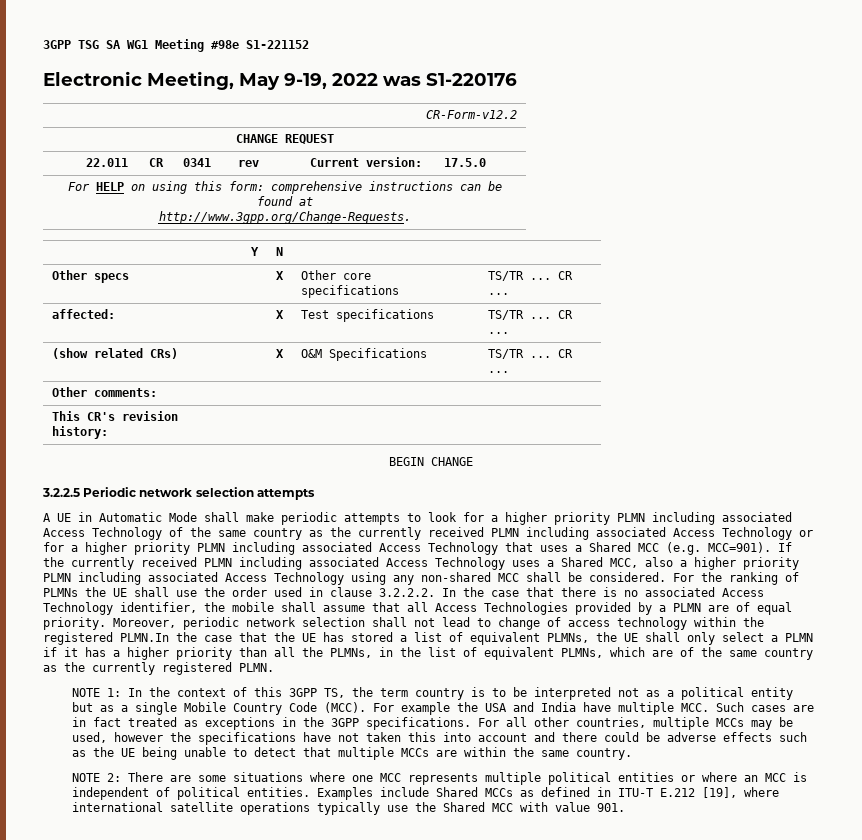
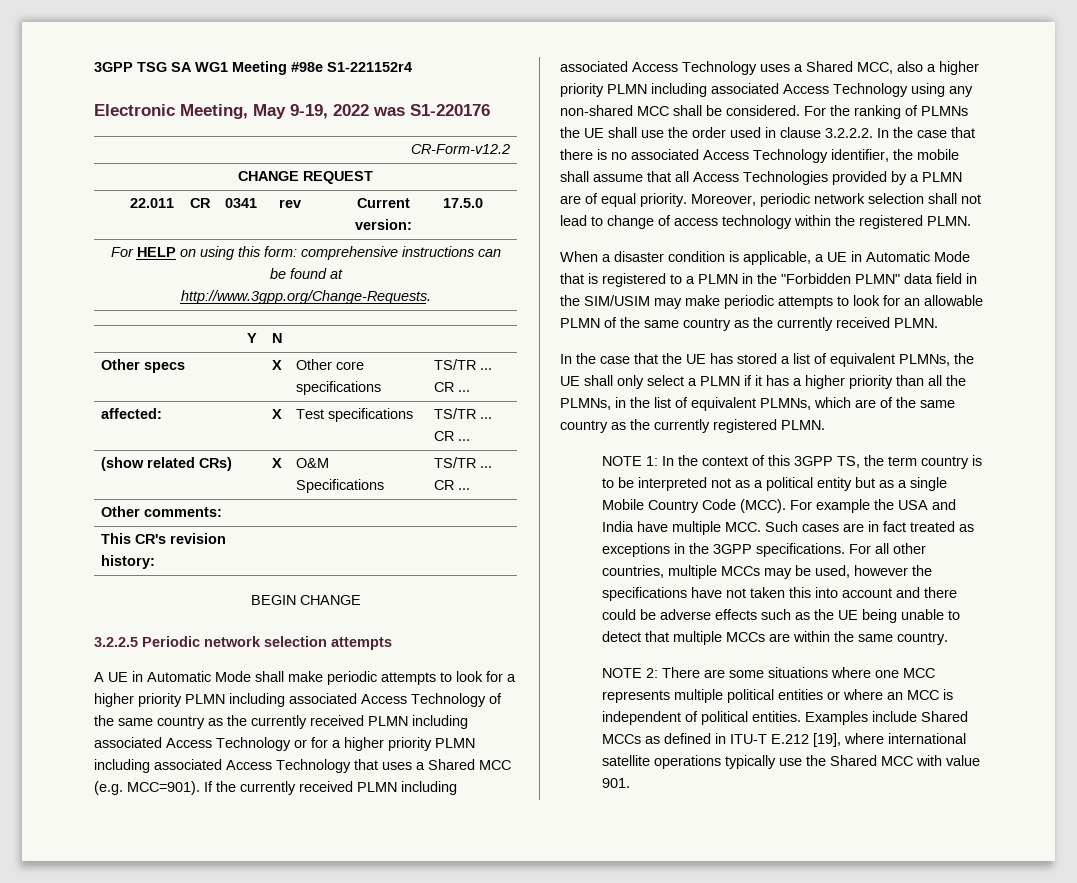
[246,40,309,49] S1-221152 -> [327,62,412,72] S1-221152r4
[120,633,169,642] PLMN.In -> [927,216,971,226] [560,251,970,265] [560,273,977,287] [560,295,983,309] [560,317,938,331] [560,354,572,364] PLMN. // When a disaster condition is applicable, a UE in Automatic Mode that is registered to a PLMN in the "Forbidden PLMN" data field in the SIM/USIM may make periodic attempts to look for an allowable PLMN of the same country as the currently received PLMN. // In

